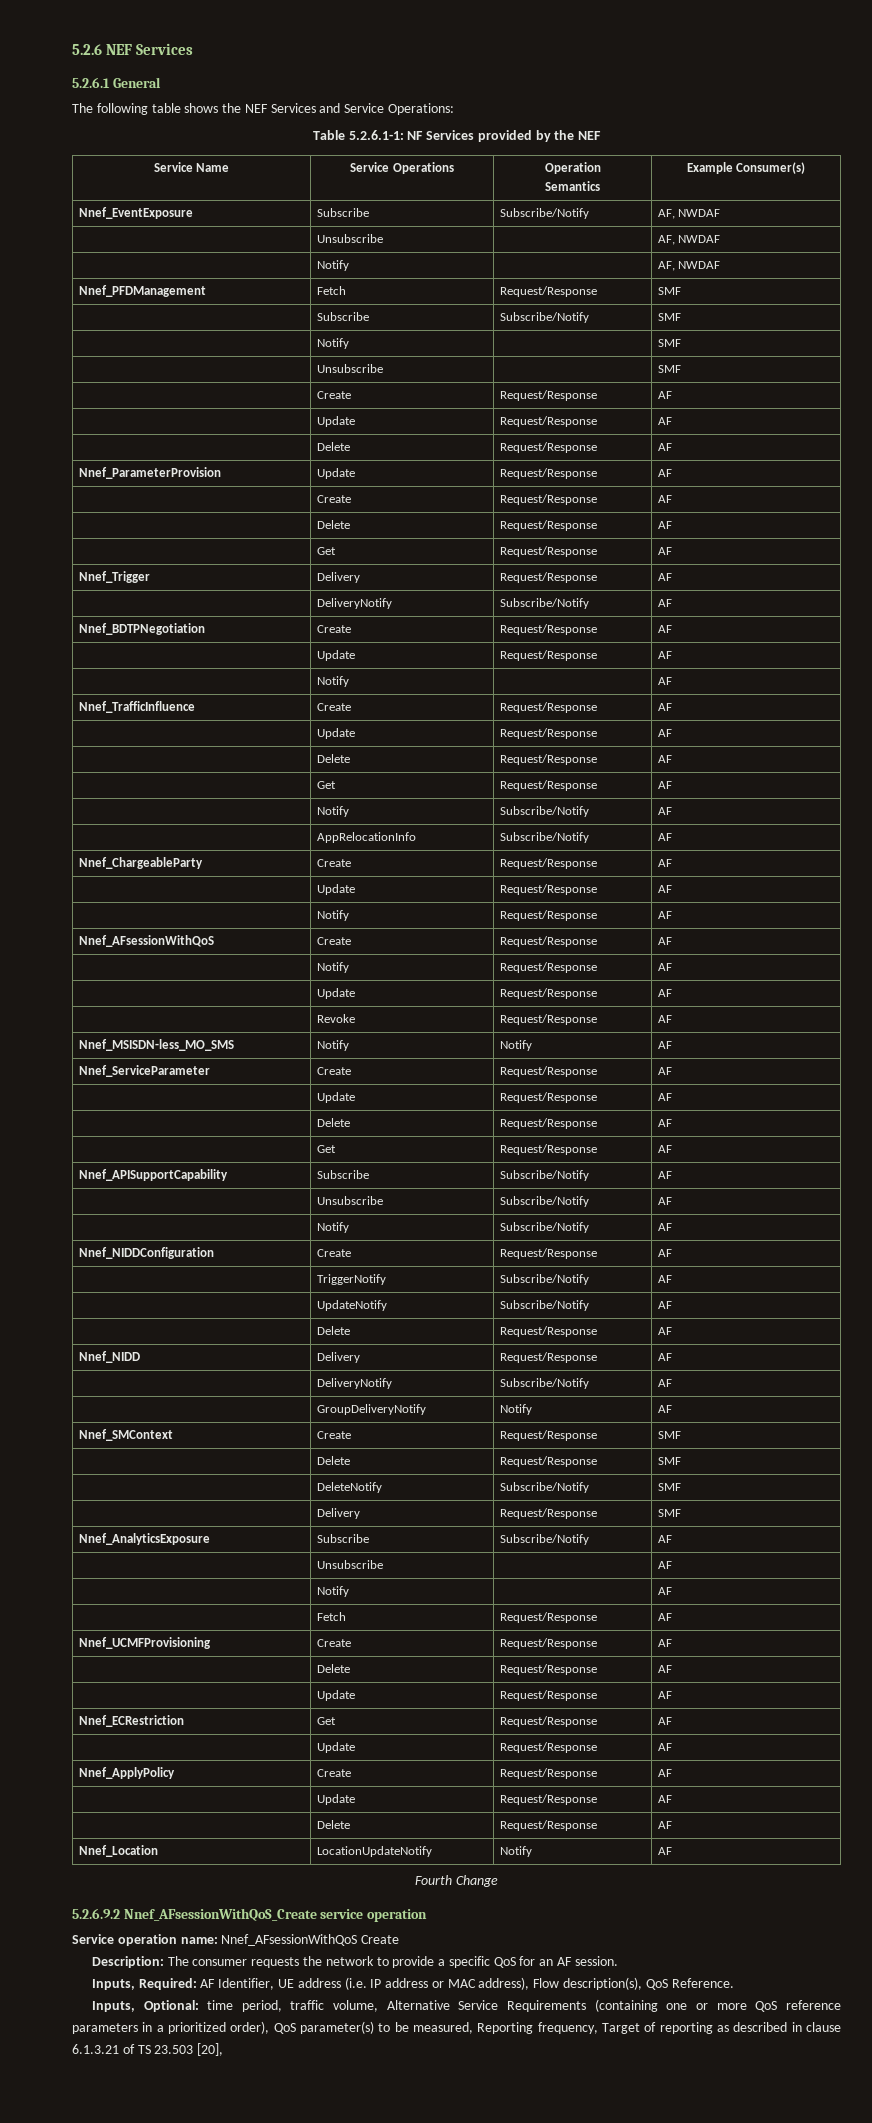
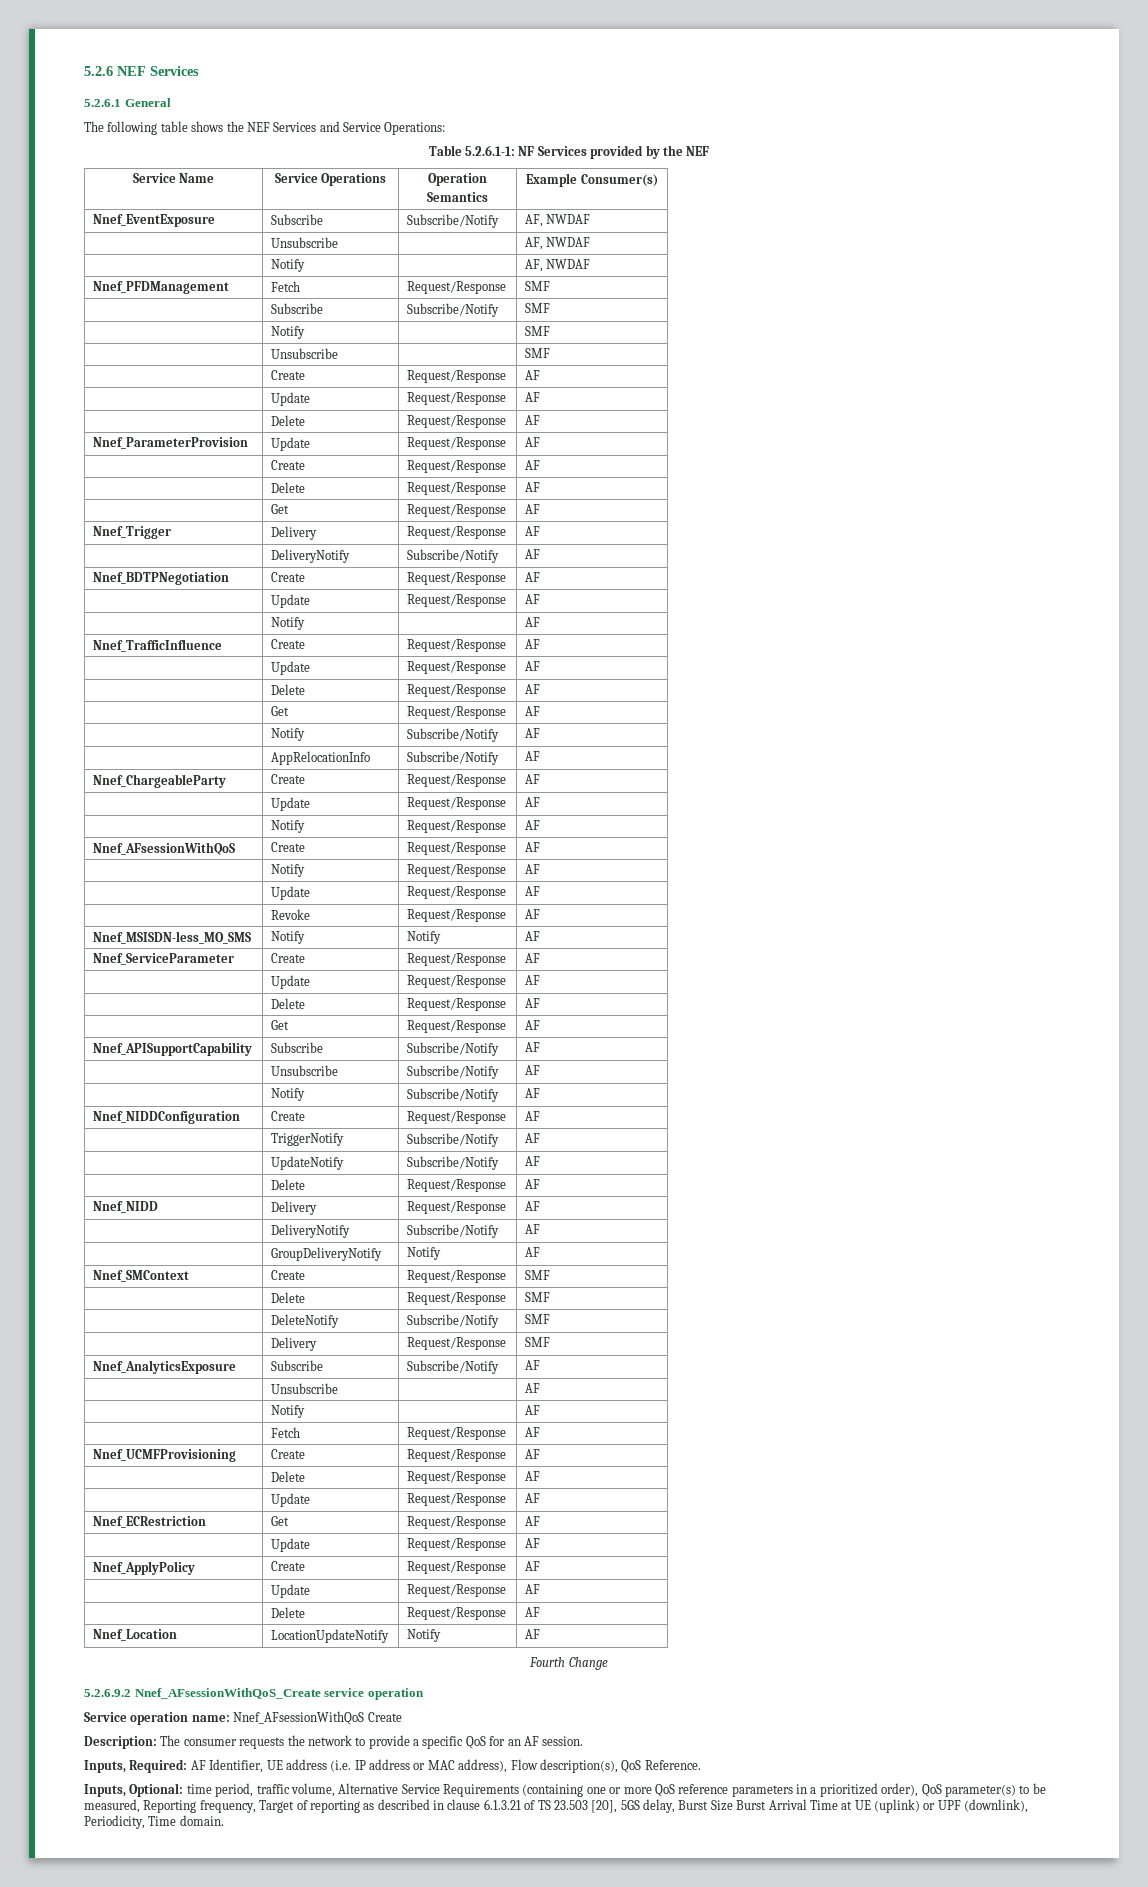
(224, 2049) none -> [620,1799,1029,1813] [84,1815,224,1829] 5GS delay, Burst Size Burst Arrival Time at UE (uplink) or UPF (downlink), Periodicity, Time domain.

